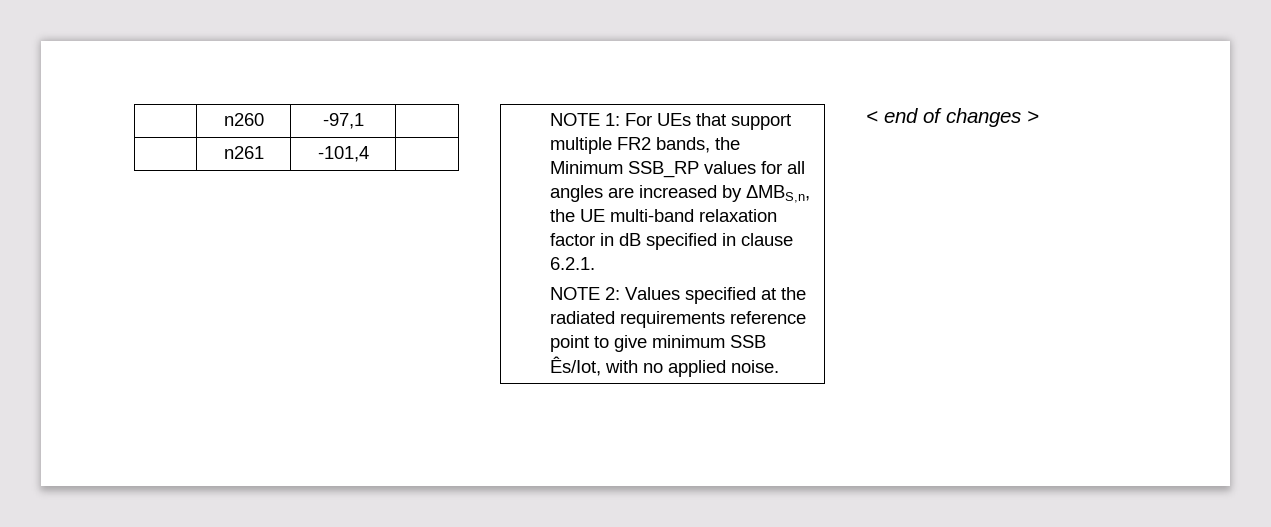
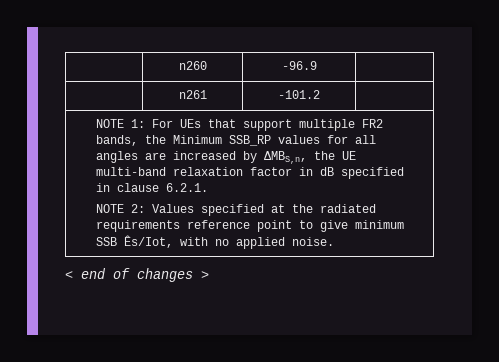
[322,113,364,129] -97,1 -> [281,61,317,70] -96.9
[317,146,369,162] -101,4 -> [278,90,320,99] -101.2

